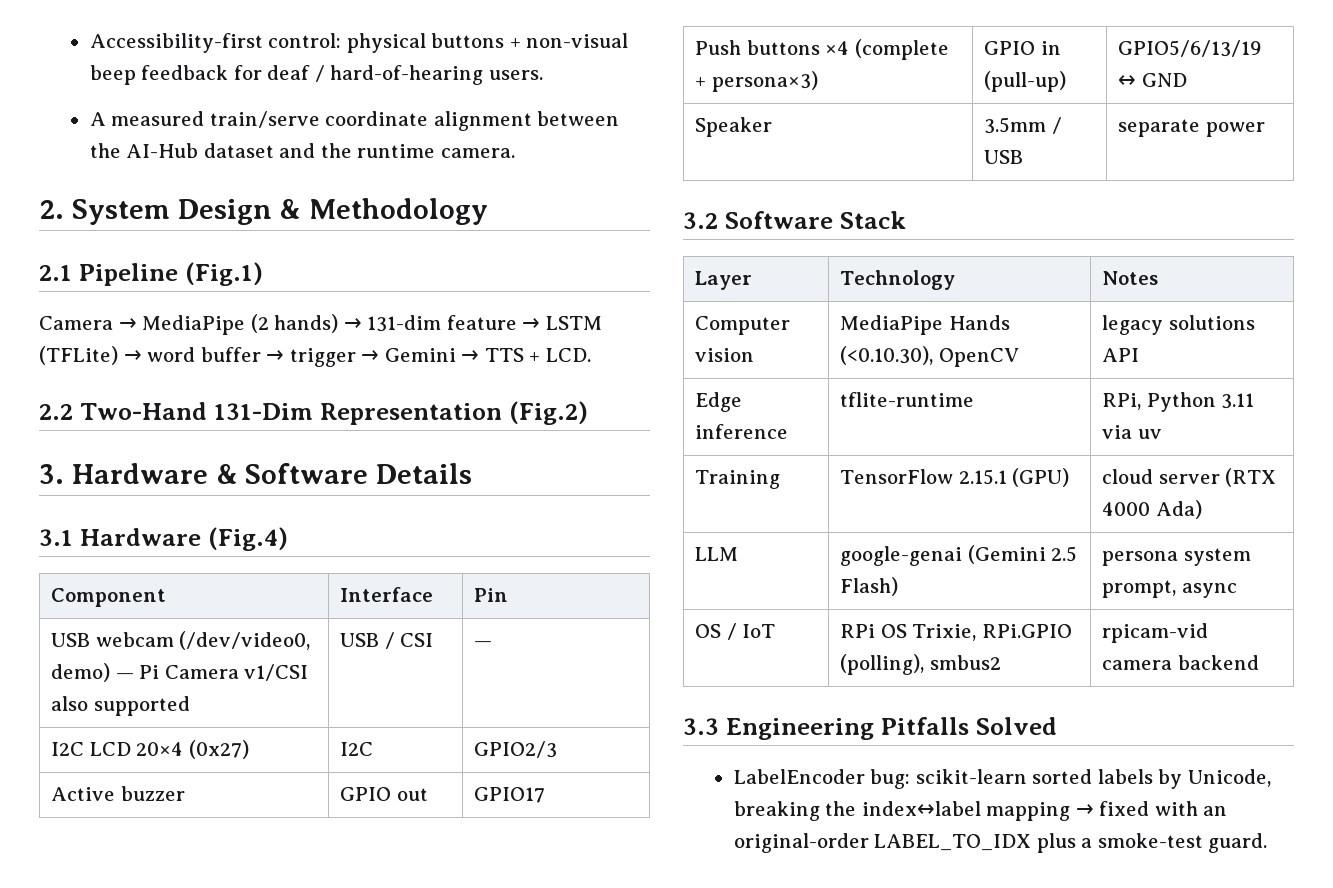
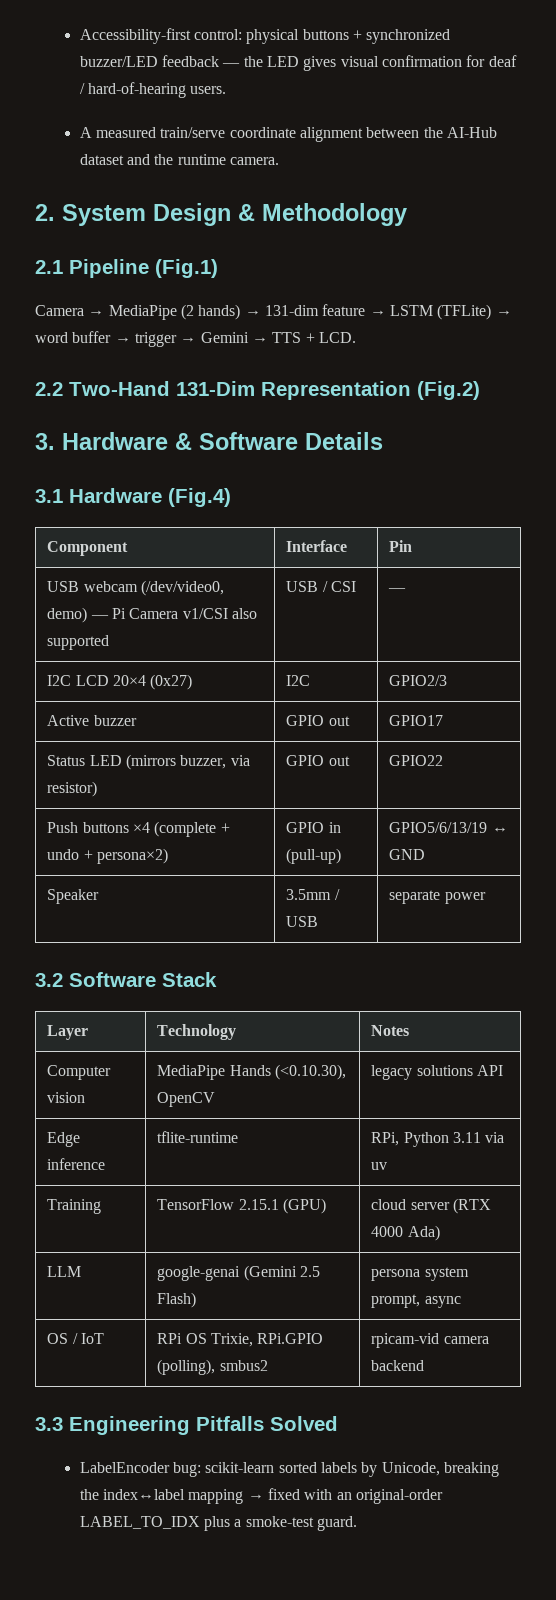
[526,33,629,48] [89,65,229,85] non-visual beep feedback -> [366,29,451,44] [79,55,462,71] synchronized buzzer/LED feedback — the LED gives visual confirmation
(546, 795) none -> [47,754,250,770] [47,781,98,797] [286,755,350,766] [389,755,444,766] // Status LED (mirrors buzzer, via resistor) | GPIO out | GPIO22
[711,71,818,92] persona×3) -> [47,848,168,864] undo + persona×2)

